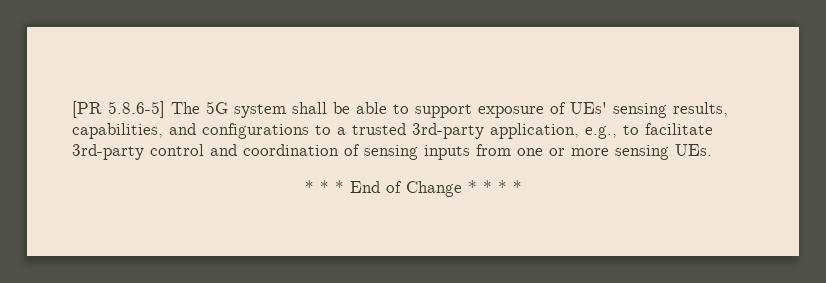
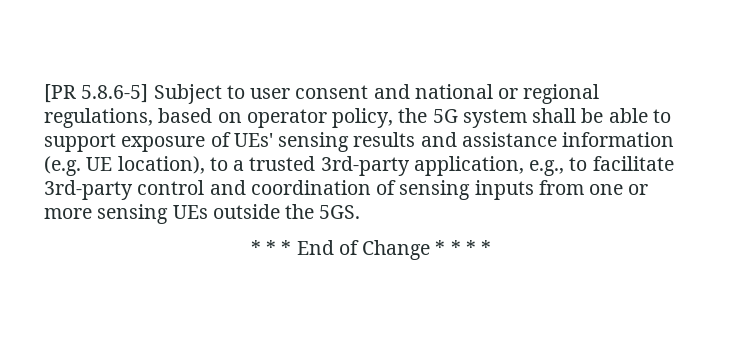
[171,102,200,114] The -> [153,84,600,104] [44,108,428,128] Subject to user consent and national or regional regulations, based on operator policy, the
[673,102,728,117] [72,123,309,139] results, capabilities, and configurations -> [353,132,675,147] [44,156,205,176] results and assistance information (e.g. UE location),
[675,144,712,156] UEs. -> [172,204,361,219] UEs outside the 5GS.

